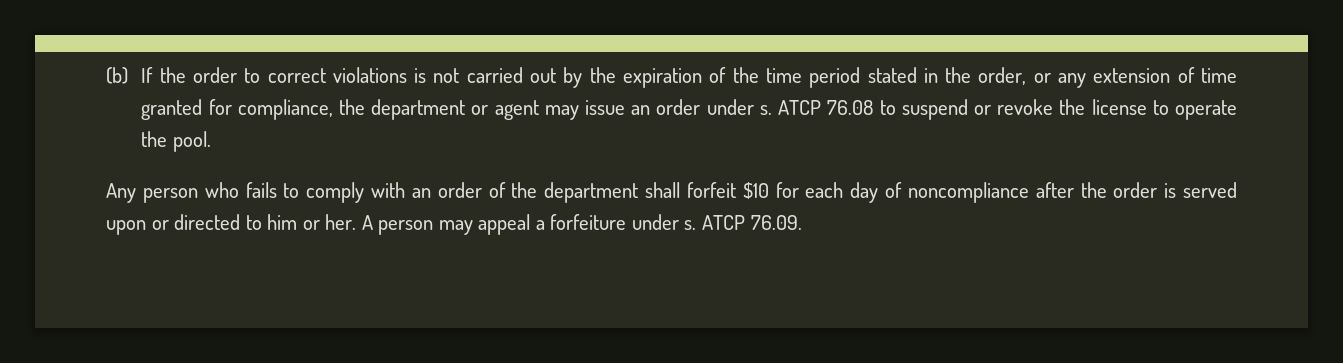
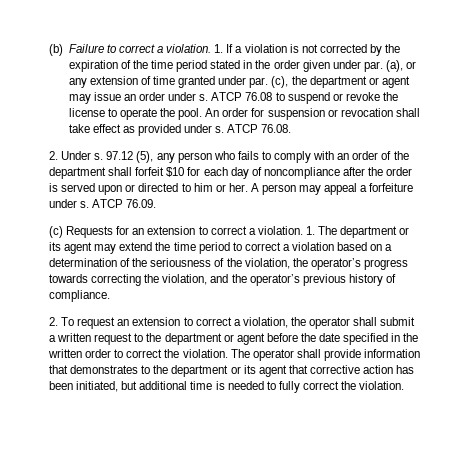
[141,67,557,83] If the order to correct violations is not carried out -> [68,44,367,53] Failure to correct a violation. 1. If a violation is not corrected
[978,67,1027,85] order, -> [273,60,404,72] order given under par. (a),
[208,99,333,120] for compliance, -> [218,76,289,88] under par. (c),
[106,183,136,203] // Any -> [205,108,420,120] [68,124,292,136] [49,151,175,163] An order for suspension or revocation shall take effect as provided under s. ATCP 76.08. // 2. Under s. 97.12 (5), any
(802, 222) none -> [49,226,410,238] [49,242,393,254] [49,258,408,270] [49,274,396,286] [49,290,110,302] [49,317,416,329] [49,333,419,345] [48,349,421,361] [49,365,415,377] [49,381,405,393] // (c) Requests for an extension to correct a violation. 1. The department or its agent may extend the time period to correct a violation based on a determination of the seriousness of the violation, the operator’s progress towards correcting the violation, and the operator’s previous history of compliance. // 2. To request an extension to correct a violation, the operator shall submit a written request to the department or agent before the date specified in the written order to correct the violation. The operator shall provide information that demonstrates to the department or its agent that corrective action has been initiated, but additional time is needed to fully correct the violation.

